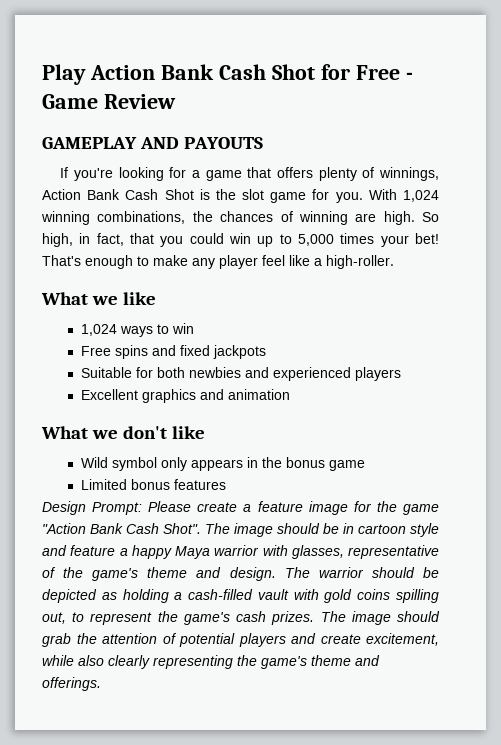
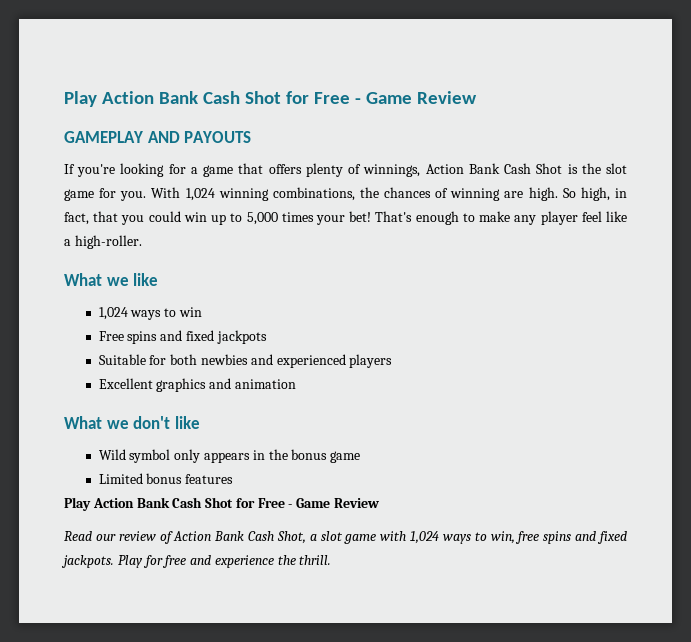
[42,501,439,515] [42,523,439,537] [42,545,439,559] [42,567,439,581] [42,589,439,603] [42,611,441,625] [42,633,439,647] [42,655,380,669] [42,677,101,691] Design Prompt: Please create a feature image for the game "Action Bank Cash Shot". The image should be in cartoon style and feature a happy Maya warrior with glasses, representative of the game's theme and design. The warrior should be depicted as holding a cash-filled vault with gold coins spilling out, to represent the game's cash prizes. The image should grab the attention of potential players and create excitement, while also clearly representing the game's theme and offerings. -> [64,497,380,511] [64,531,628,544] [61,555,332,568] Play Action Bank Cash Shot for Free - Game Review // Read our review of Action Bank Cash Shot, a slot game with 1,024 ways to win, free spins and fixed jackpots. Play for free and experience the thrill.

